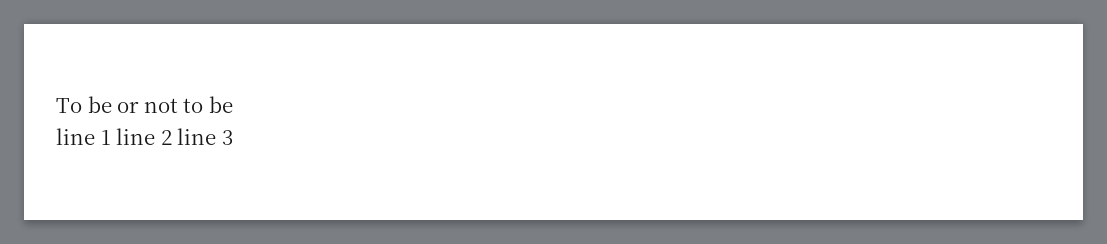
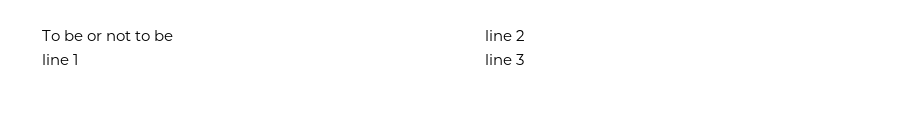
(111, 137) none -> (79, 59) //
(172, 137) none -> (526, 35) //

